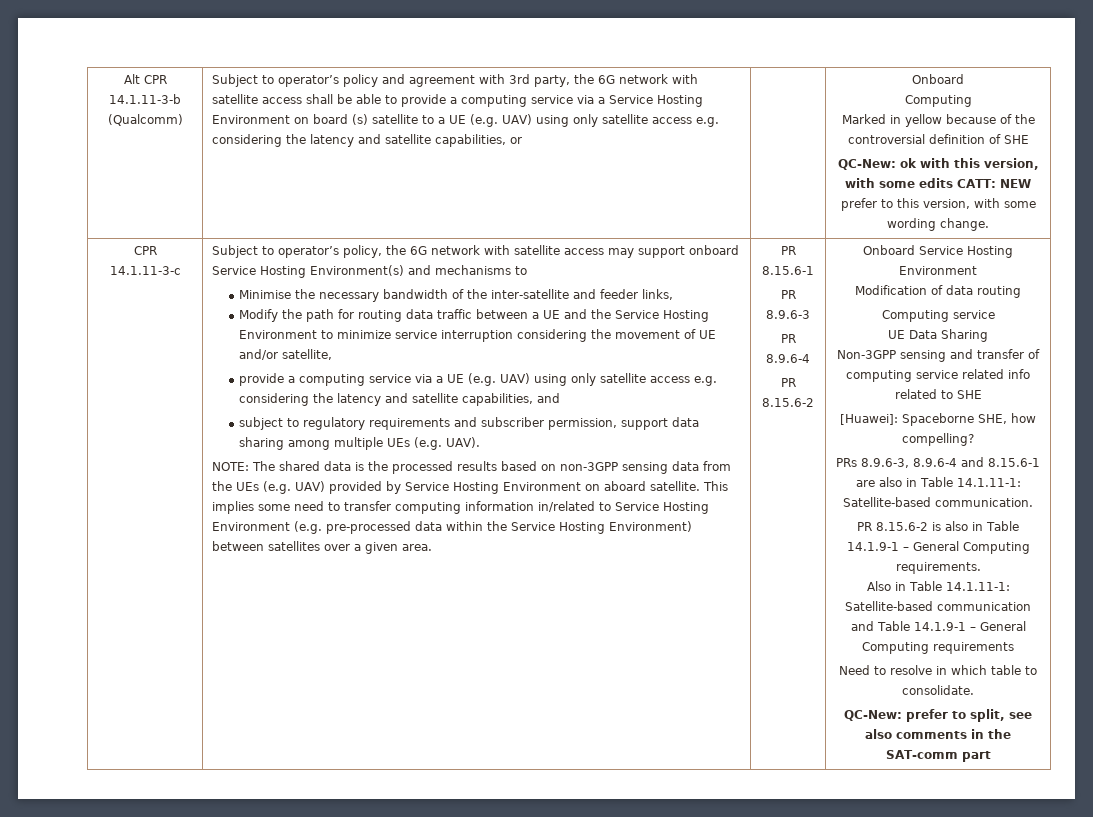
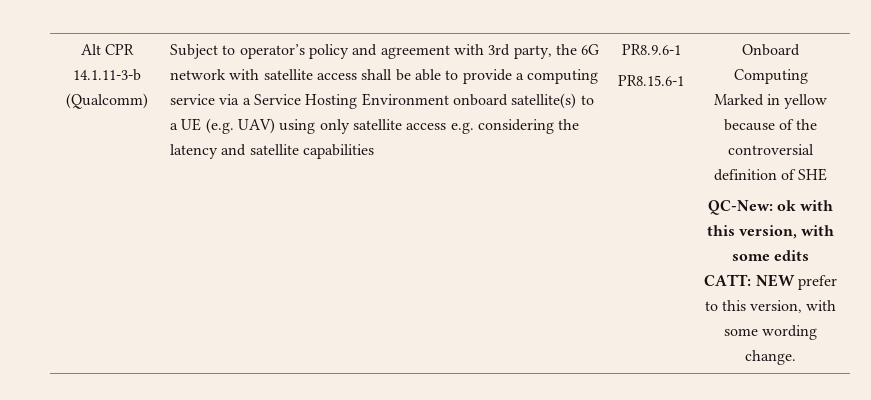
[293,114,418,125] on board (s) satellite -> [452,93,577,109] onboard satellite(s)
[434,134,522,147] capabilities, or | -> [302,144,374,159] [621,44,681,55] [618,75,684,86] capabilities | PR8.9.6-1 // PR8.15.6-1
(953, 183) none -> (810, 255) //
[133,246,157,255] [109,266,181,275] [211,245,739,258] [211,265,527,278] [239,289,674,302] [239,309,710,322] [239,329,717,342] [239,349,333,360] [239,373,718,386] [239,393,561,406] [239,417,700,430] [239,437,481,450] [211,461,731,474] [211,481,728,494] [211,501,709,514] [211,521,692,534] [211,541,432,554] [780,246,796,255] [762,266,814,275] [780,290,796,299] [766,310,810,319] [780,334,796,343] [766,354,810,363] [780,378,796,387] [762,398,814,407] [863,245,1013,258] [899,266,977,275] [855,285,1021,298] [881,310,995,322] [888,329,988,342] [837,349,1040,362] [846,369,1030,382] [894,389,982,399] [840,413,1036,426] [902,433,974,446] [836,457,1040,468] [855,477,1021,487] [843,497,1033,507] [857,521,1020,531] [846,541,1030,554] [895,562,981,574] [866,581,1010,591] [845,601,1031,611] [850,621,1026,631] [862,642,1014,654] [839,665,1037,675] [902,685,974,695] [844,709,1032,722] [865,729,1011,739] [885,750,991,762] // CPR 14.1.11-3-c | Subject to operator’s policy, the 6G network with satellite access may support onboard Service Hosting Environment(s) and mechanisms to // Minimise the necessary bandwidth of the inter-satellite and feeder links, // Modify the path for routing data traffic between a UE and the Service Hosting Environment to minimize service interruption considering the movement of UE and/or satellite, // provide a computing service via a UE (e.g. UAV) using only satellite access e.g. considering the latency and satellite capabilities, and // subject to regulatory requirements and subscriber permission, support data sharing among multiple UEs (e.g. UAV). // NOTE: The shared data is the processed results based on non-3GPP sensing data from the UEs (e.g. UAV) provided by Service Hosting Environment on aboard satellite. This implies some need to transfer computing information in/related to Service Hosting Environment (e.g. pre-processed data within the Service Hosting Environment) between satellites over a given area. | PR 8.15.6-1 // PR 8.9.6-3 // PR 8.9.6-4 // PR 8.15.6-2 | Onboard Service Hosting Environment // Modification of data routing // Computing service // UE Data Sharing // Non-3GPP sensing and transfer of computing service related info related to SHE // [Huawei]: Spaceborne SHE, how compelling? // PRs 8.9.6-3, 8.9.6-4 and 8.15.6-1 are also in Table 14.1.11-1: Satellite-based communication. // PR 8.15.6-2 is also in Table 14.1.9-1 – General Computing requirements. // Also in Table 14.1.11-1: Satellite-based communication and Table 14.1.9-1 – General Computing requirements // Need to resolve in which table to consolidate. // QC-New: prefer to split, see also comments in the SAT-comm part -> (796, 357) none

